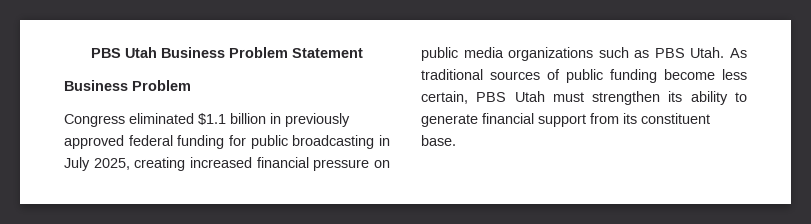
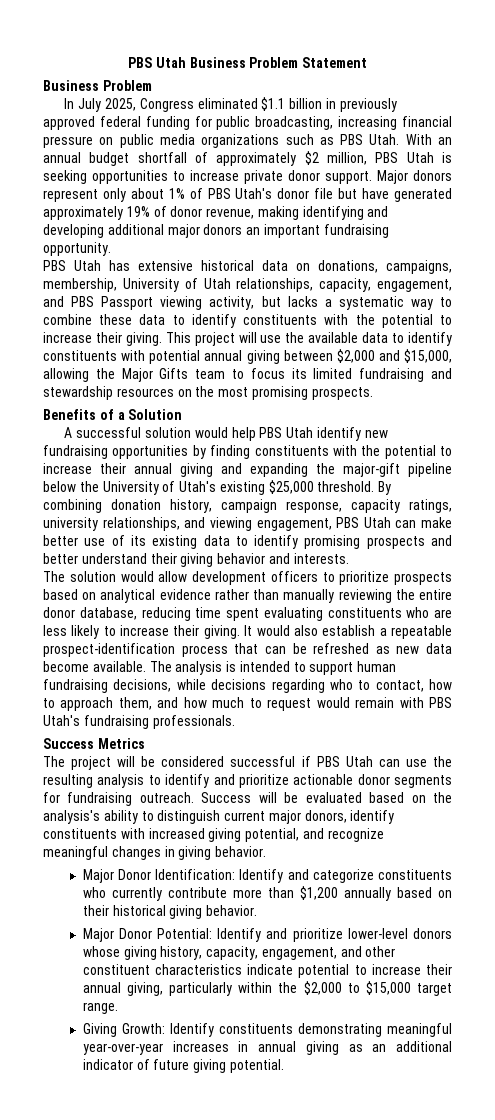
(191, 85) none -> [64,98,136,112] In July 2025,
[292,135,390,149] [64,157,252,171] broadcasting in July 2025, creating increased -> [255,116,398,130] broadcasting, increasing
[730,48,747,58] [421,69,747,83] [421,91,747,105] [421,113,710,127] [421,135,456,146] As traditional sources of public funding become less certain, PBS Utah must strengthen its ability to generate financial support from its constituent base. -> [405,134,453,145] [43,151,452,166] [43,170,452,184] [43,188,452,202] [43,206,389,220] [43,224,389,238] [43,242,111,256] [43,260,452,274] [43,278,452,292] [43,296,453,310] [43,314,453,328] [43,332,452,346] [43,349,452,364] [43,368,453,382] [43,386,373,400] [43,409,183,420] [64,427,388,441] [43,445,452,459] [43,463,452,477] [43,480,392,495] [43,499,452,513] [43,517,452,531] [43,535,453,549] [43,553,349,567] [43,571,452,585] [43,589,453,603] [43,607,452,621] [43,625,453,639] [43,643,452,657] [43,661,397,675] [43,679,452,693] [43,697,452,711] [43,715,235,729] [43,738,145,749] [43,756,452,770] [43,774,452,788] [43,792,453,806] [43,810,395,824] [43,828,384,842] [43,846,267,860] [82,869,452,883] [82,886,452,901] [82,905,258,919] [82,928,452,942] [82,946,396,960] [82,964,452,978] [82,981,452,996] [82,1002,118,1014] [82,1023,452,1037] [82,1041,453,1055] [82,1059,284,1073] With an annual budget shortfall of approximately $2 million, PBS Utah is seeking opportunities to increase private donor support. Major donors represent only about 1% of PBS Utah's donor file but have generated approximately 19% of donor revenue, making identifying and developing additional major donors an important fundraising opportunity. // PBS Utah has extensive historical data on donations, campaigns, membership, University of Utah relationships, capacity, engagement, and PBS Passport viewing activity, but lacks a systematic way to combine these data to identify constituents with the potential to increase their giving. This project will use the available data to identify constituents with potential annual giving between $2,000 and $15,000, allowing the Major Gifts team to focus its limited fundraising and stewardship resources on the most promising prospects. // Benefits of a Solution // A successful solution would help PBS Utah identify new fundraising opportunities by finding constituents with the potential to increase their annual giving and expanding the major-gift pipeline below the University of Utah's existing $25,000 threshold. By combining donation history, campaign response, capacity ratings, university relationships, and viewing engagement, PBS Utah can make better use of its existing data to identify promising prospects and better understand their giving behavior and interests. // The solution would allow development officers to prioritize prospects based on analytical evidence rather than manually reviewing the entire donor database, reducing time spent evaluating constituents who are less likely to increase their giving. It would also establish a repeatable prospect-identification process that can be refreshed as new data become available. The analysis is intended to support human fundraising decisions, while decisions regarding who to contact, how to approach them, and how much to request would remain with PBS Utah's fundraising professionals. // Success Metrics // The project will be considered successful if PBS Utah can use the resulting analysis to identify and prioritize actionable donor segments for fundraising outreach. Success will be evaluated based on the analysis's ability to distinguish current major donors, identify constituents with increased giving potential, and recognize meaningful changes in giving behavior. // Major Donor Identification: Identify and categorize constituents who currently contribute more than $1,200 annually based on their historical giving behavior. // Major Donor Potential: Identify and prioritize lower-level donors whose giving history, capacity, engagement, and other constituent characteristics indicate potential to increase their annual giving, particularly within the $2,000 to $15,000 target range. // Giving Growth: Identify constituents demonstrating meaningful year-over-year increases in annual giving as an additional indicator of future giving potential.

